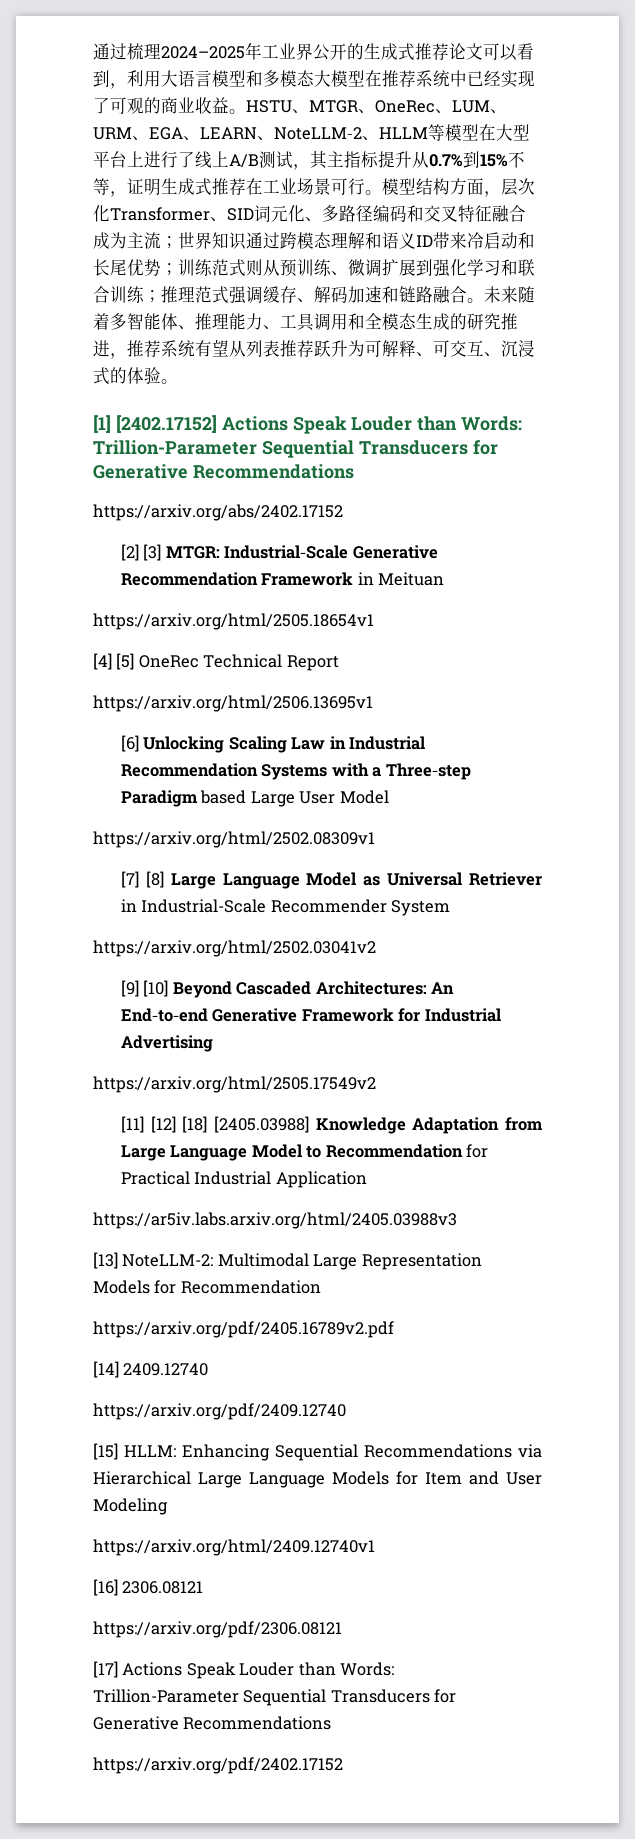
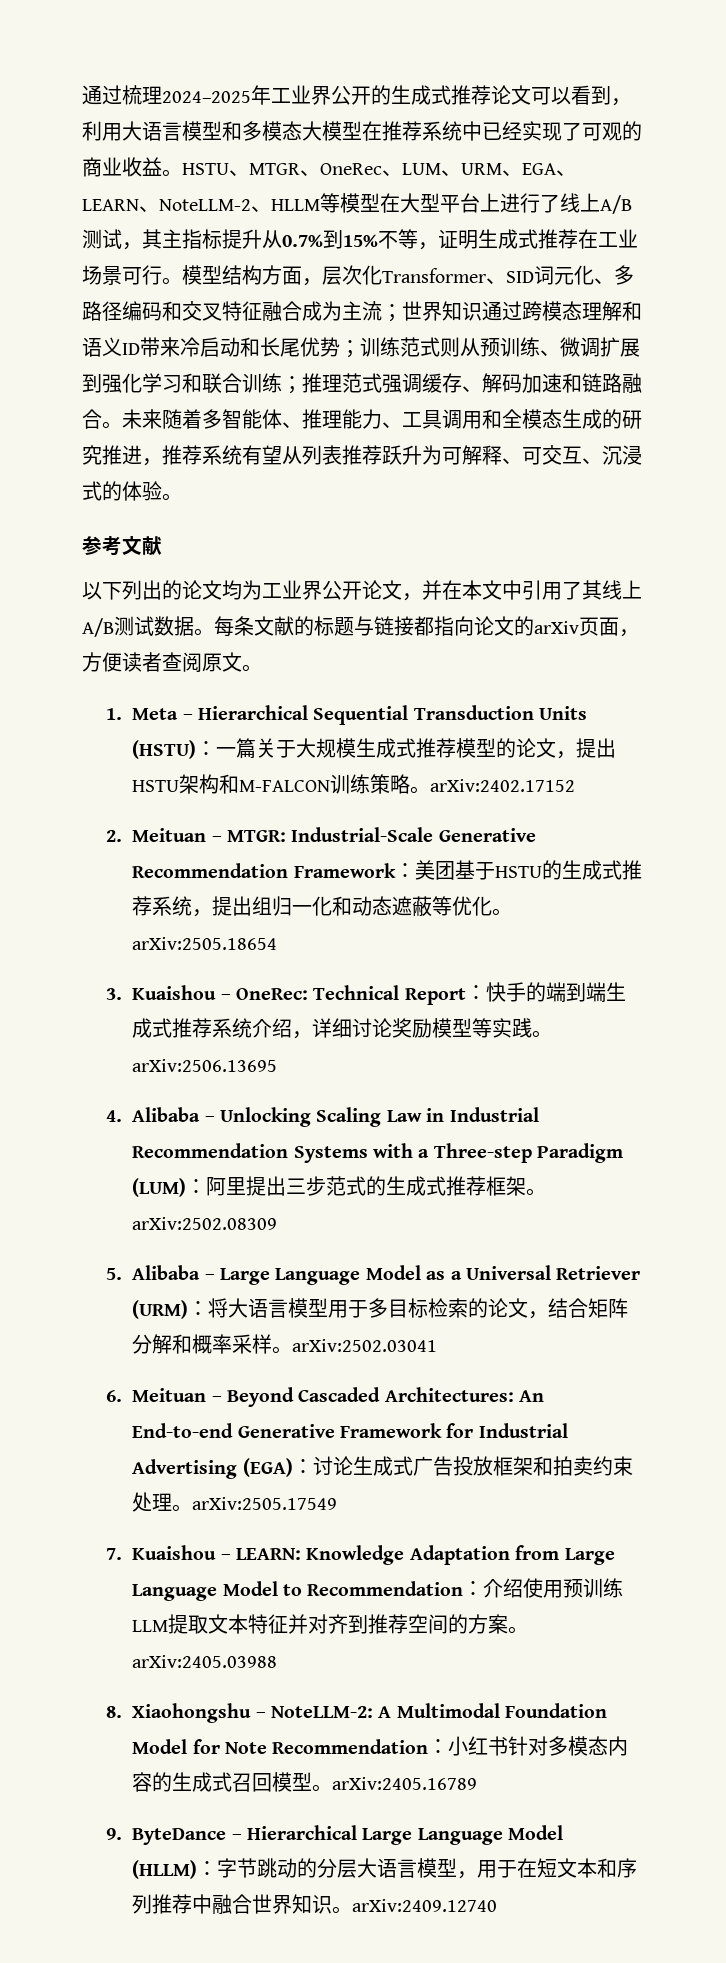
[93,415,523,434] [93,440,498,458] [93,464,354,479] [93,504,343,521] [120,544,162,561] [1] [2402.17152] Actions Speak Louder than Words: Trillion-Parameter Sequential Transducers for Generative Recommendations // https://arxiv.org/abs/2402.17152 // [2] [3] -> [82,536,162,556] [82,580,642,601] [82,616,639,637] [82,652,262,672] [106,705,588,725] [132,738,617,759] [132,774,576,794] [106,828,222,842] 参考文献 // 以下列出的论文均为工业界公开论文，并在本文中引用了其线上A/B测试数据。每条文献的标题与链接都指向论文的arXiv页面，方便读者查阅原文。 // 1. Meta – Hierarchical Sequential Transduction Units (HSTU)：一篇关于大规模生成式推荐模型的论文，提出HSTU架构和M‑FALCON训练策略。arXiv:2402.17152 // 2. Meituan –
[357,572,445,586] [93,613,374,630] [93,653,339,671] [93,695,373,712] [120,735,139,752] in Meituan // https://arxiv.org/html/2505.18654v1 // [4] [5] OneRec Technical Report // https://arxiv.org/html/2506.13695v1 // [6] -> [394,860,642,880] [132,896,513,917] [132,937,278,950] [106,982,626,1005] [132,1018,553,1039] [132,1059,278,1072] [106,1107,215,1122] ：美团基于HSTU的生成式推荐系统，提出组归一化和动态遮蔽等优化。arXiv:2505.18654 // 3. Kuaishou – OneRec: Technical Report：快手的端到端生成式推荐系统介绍，详细讨论奖励模型等实践。arXiv:2506.13695 // 4. Alibaba –
[200,790,389,807] [93,831,375,848] [120,871,164,888] based Large User Model // https://arxiv.org/html/2502.08309v1 // [7] [8] -> [132,1176,547,1197] [132,1217,278,1230] [106,1265,215,1280] (LUM)：阿里提出三步范式的生成式推荐框架。arXiv:2502.08309 // 5. Alibaba –
(381, 881) none -> [450,1271,462,1280] a
[120,899,451,916] [93,940,376,957] [120,980,169,997] in Industrial-Scale Recommender System // https://arxiv.org/html/2502.03041v2 // [9] [10] -> [132,1298,629,1319] [132,1334,438,1354] [106,1388,222,1402] (URM)：将大语言模型用于多目标检索的论文，结合矩阵分解和概率采样。arXiv:2502.03041 // 6. Meituan –
[93,1076,376,1093] [120,1116,309,1133] // https://arxiv.org/html/2505.17549v2 // [11] [12] [18] [2405.03988] -> [242,1456,633,1477] [132,1492,338,1512] [106,1545,302,1560] (EGA)：讨论生成式广告投放框架和拍卖约束处理。arXiv:2505.17549 // 7. Kuaishou – LEARN:
[466,1144,489,1158] [120,1171,367,1188] [93,1212,457,1229] [93,1252,482,1270] [93,1280,321,1294] [93,1321,394,1338] [93,1361,209,1378] [93,1403,346,1420] [93,1443,542,1461] [93,1471,542,1488] [93,1498,168,1515] [93,1539,375,1556] [93,1579,204,1596] [93,1621,342,1638] [93,1661,395,1679] [93,1689,457,1706] [93,1716,332,1730] [93,1757,343,1774] for Practical Industrial Application // https://ar5iv.labs.arxiv.org/html/2405.03988v3 // [13] NoteLLM-2: Multimodal Large Representation Models for Recommendation // https://arxiv.org/pdf/2405.16789v2.pdf // [14] 2409.12740 // https://arxiv.org/pdf/2409.12740 // [15] HLLM: Enhancing Sequential Recommendations via Hierarchical Large Language Models for Item and User Modeling // https://arxiv.org/html/2409.12740v1 // [16] 2306.08121 // https://arxiv.org/pdf/2306.08121 // [17] Actions Speak Louder than Words: Trillion-Parameter Sequential Transducers for Generative Recommendations // https://arxiv.org/pdf/2402.17152 -> [463,1578,624,1598] [132,1614,529,1634] [132,1655,278,1668] [106,1703,608,1723] [132,1736,629,1756] [132,1772,478,1792] [106,1825,564,1845] [132,1858,638,1879] [132,1894,498,1914] ：介绍使用预训练LLM提取文本特征并对齐到推荐空间的方案。arXiv:2405.03988 // 8. Xiaohongshu – NoteLLM‑2: A Multimodal Foundation Model for Note Recommendation：小红书针对多模态内容的生成式召回模型。arXiv:2405.16789 // 9. ByteDance – Hierarchical Large Language Model (HLLM)：字节跳动的分层大语言模型，用于在短文本和序列推荐中融合世界知识。arXiv:2409.12740

